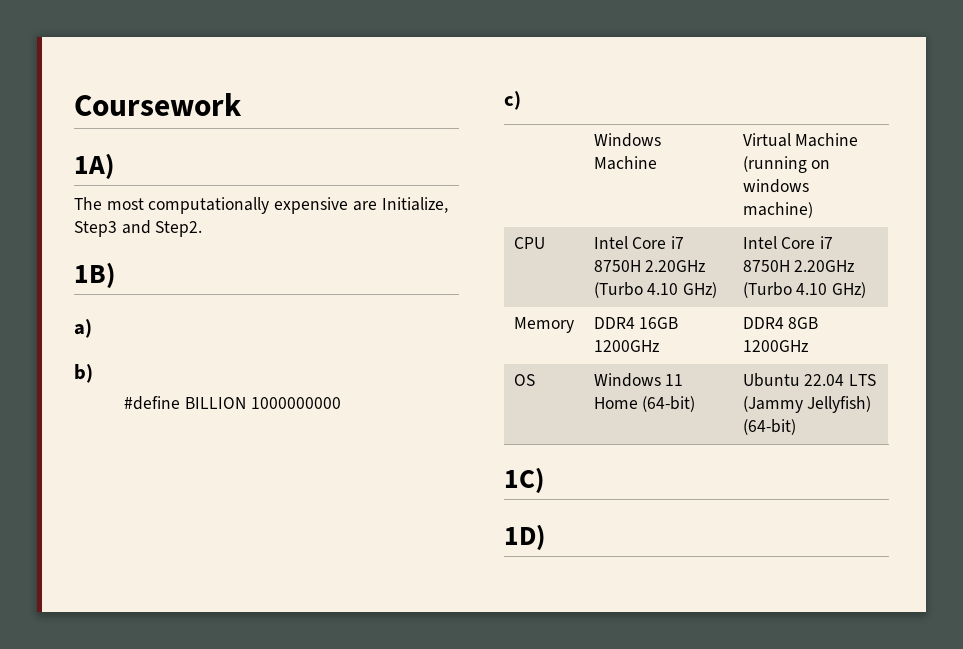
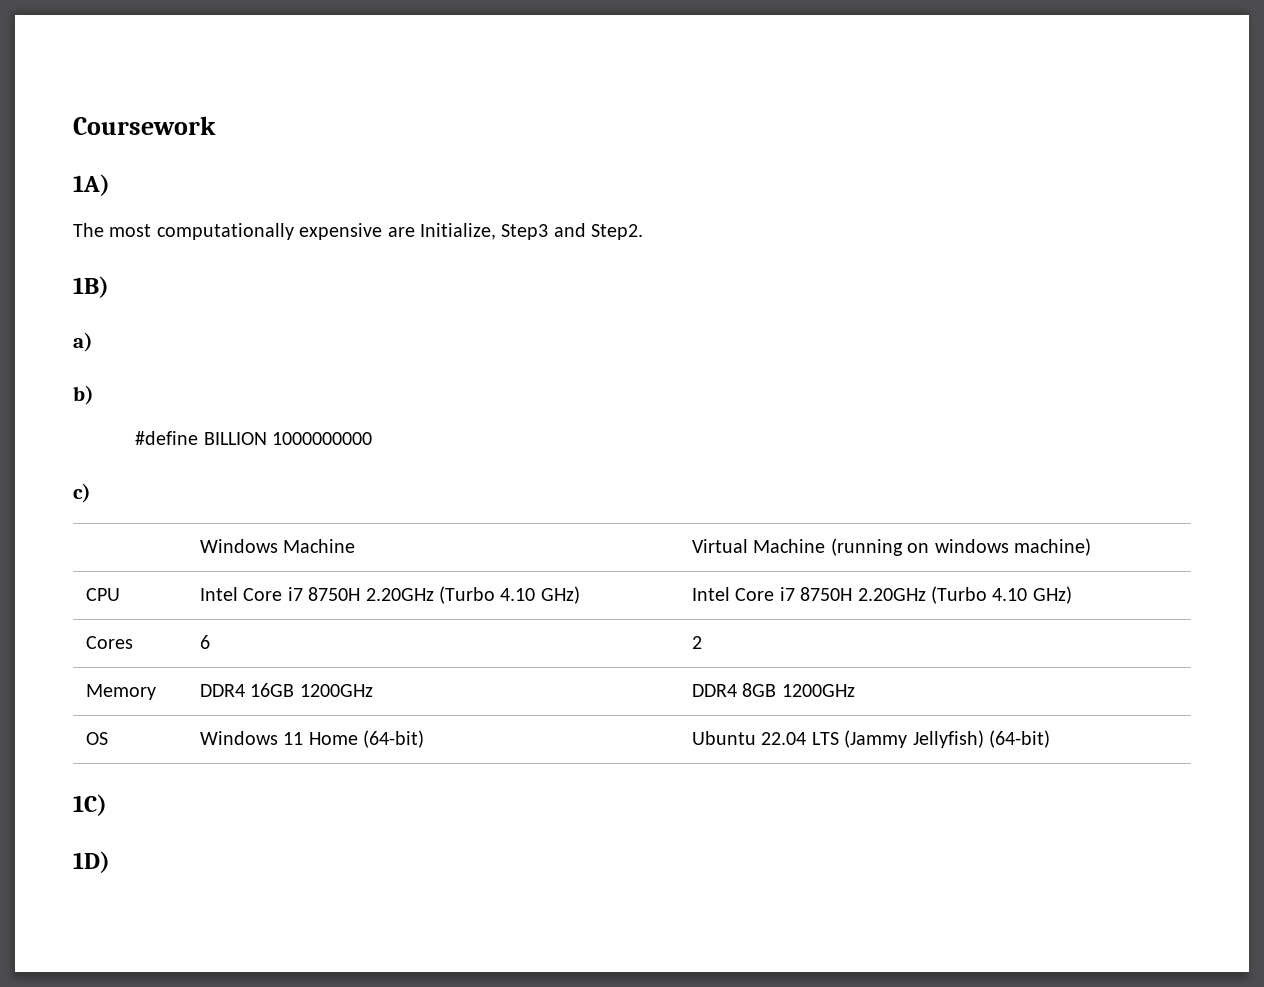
(866, 290) none -> [86,636,134,649] [200,635,211,649] [692,636,703,649] // Cores | 6 | 2

